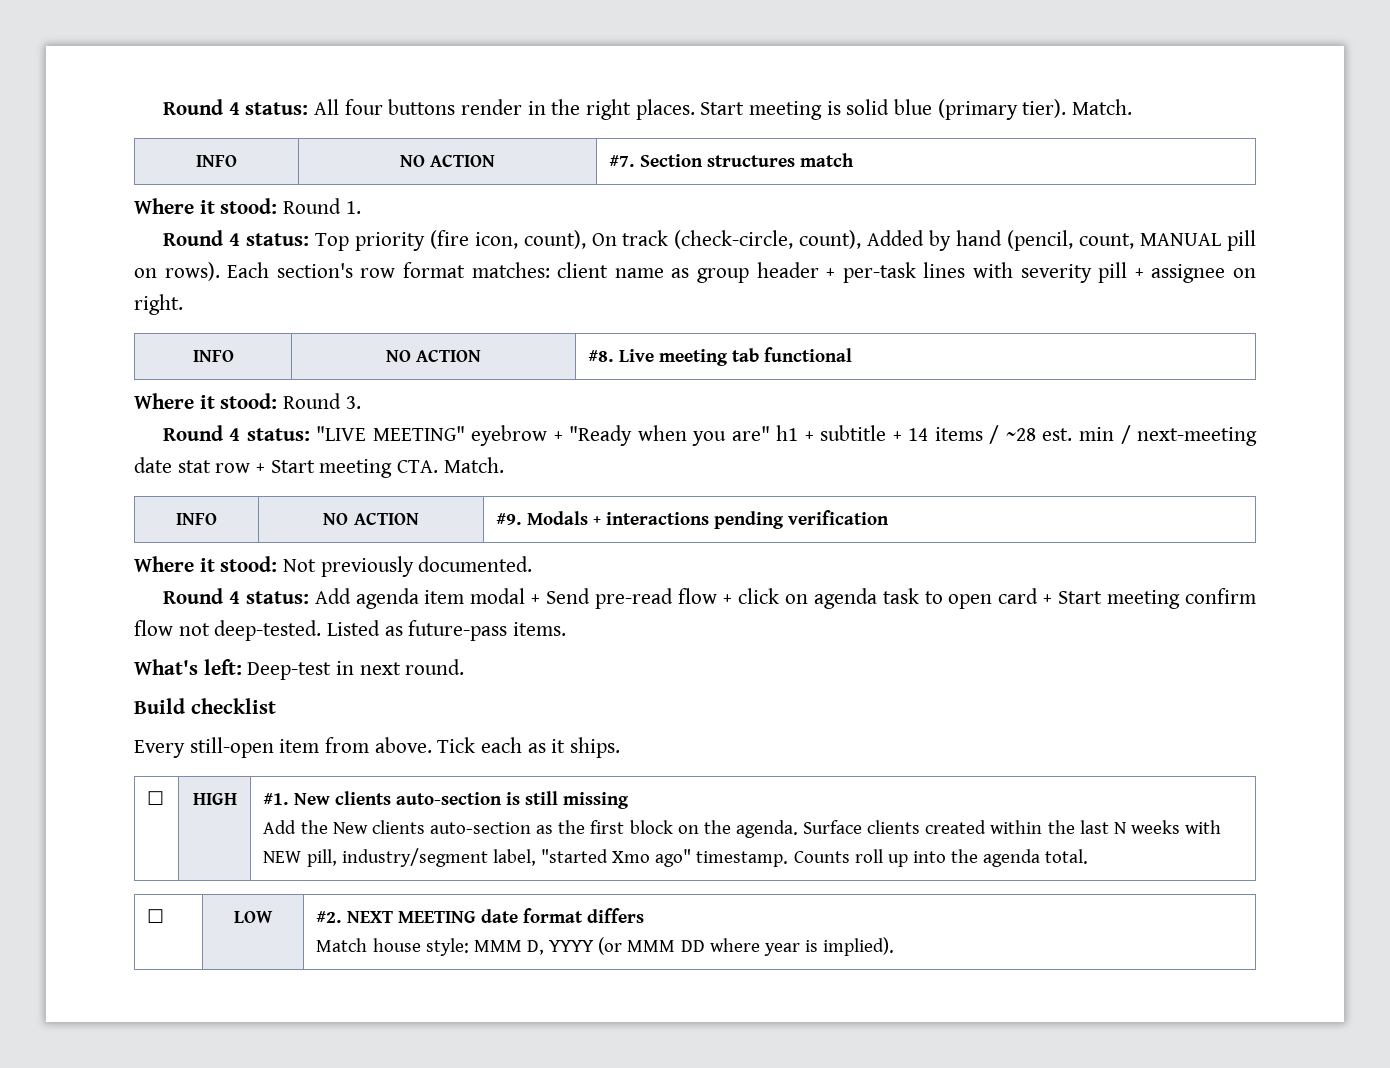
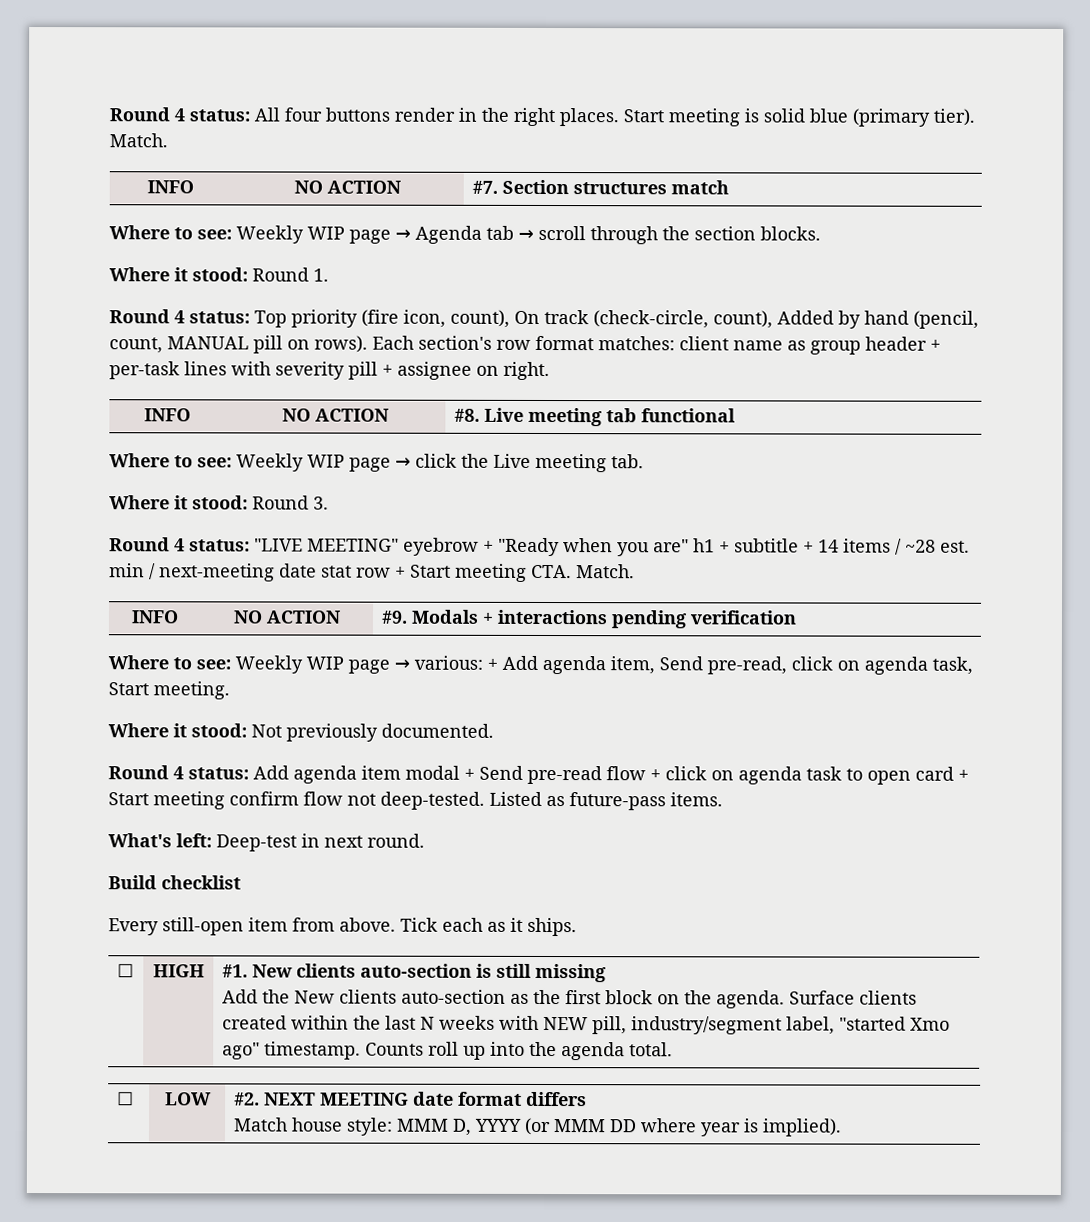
(854, 160) none -> [109,225,821,245] // Where to see: Weekly WIP page → Agenda tab → scroll through the section blocks.
(852, 354) none -> [109,453,644,473] // Where to see: Weekly WIP page → click the Live meeting tab.
(890, 517) none -> [108,655,973,675] [108,681,230,700] // Where to see: Weekly WIP page → various: + Add agenda item, Send pre-read, click on agenda task, Start meeting.

